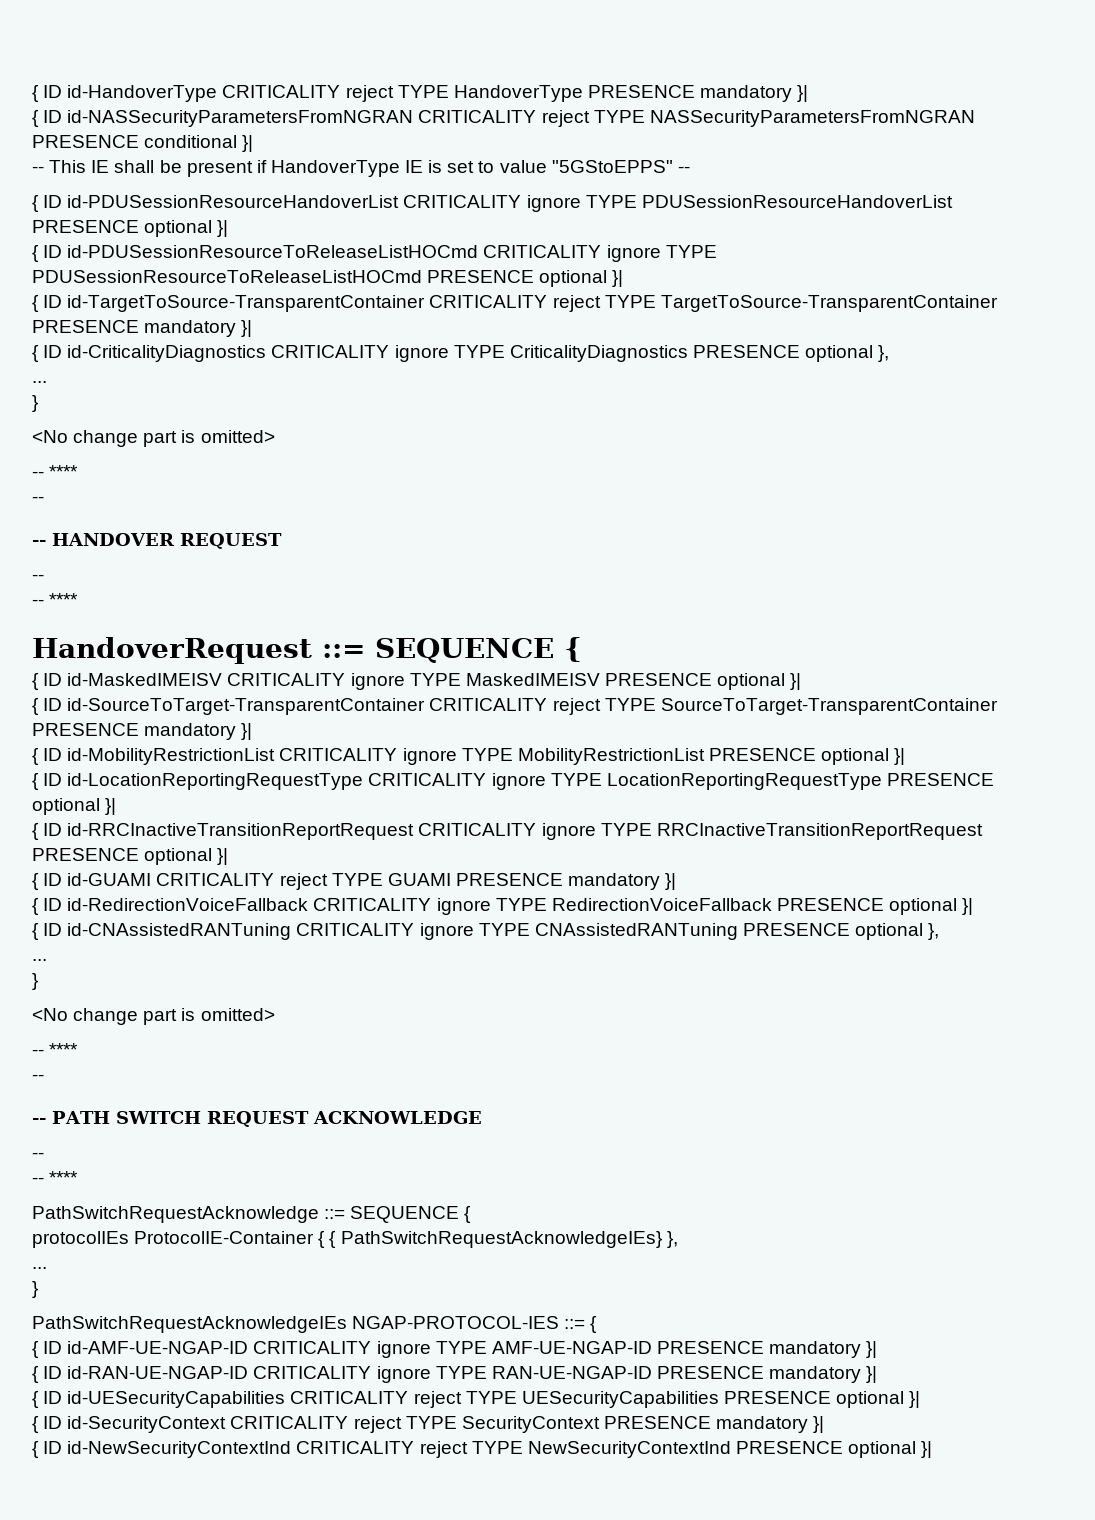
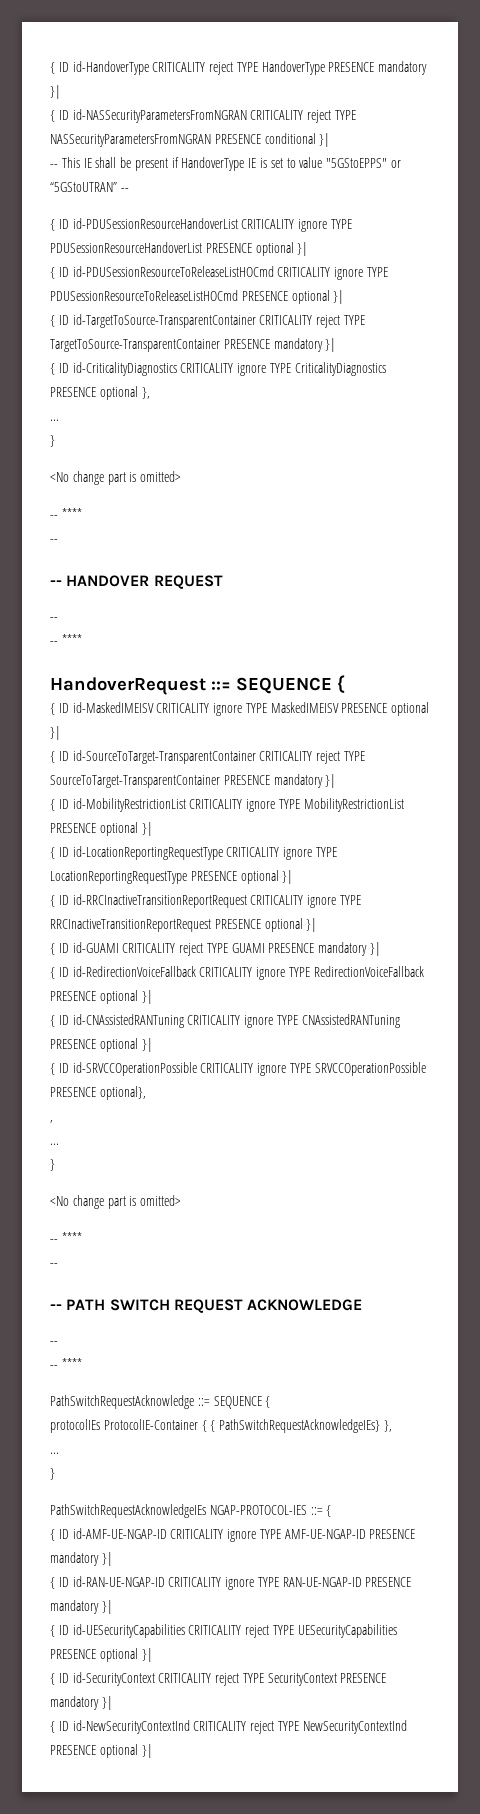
(673, 166) none -> [390,160,401,168] [50,182,117,192] or “5GStoUTRAN”
[928,923,940,940] }, -> [141,1038,153,1052] [50,1062,426,1076] [50,1086,146,1100] [50,1120,53,1123] }| // { ID id-SRVCCOperationPossible CRITICALITY ignore TYPE SRVCCOperationPossible PRESENCE optional}, // ,

